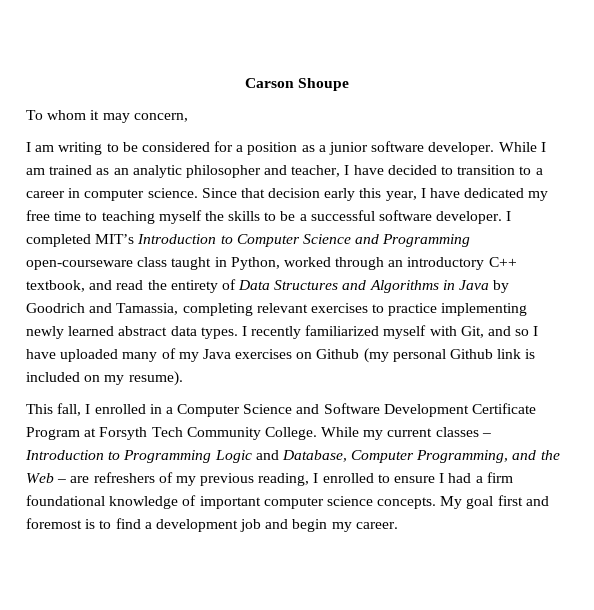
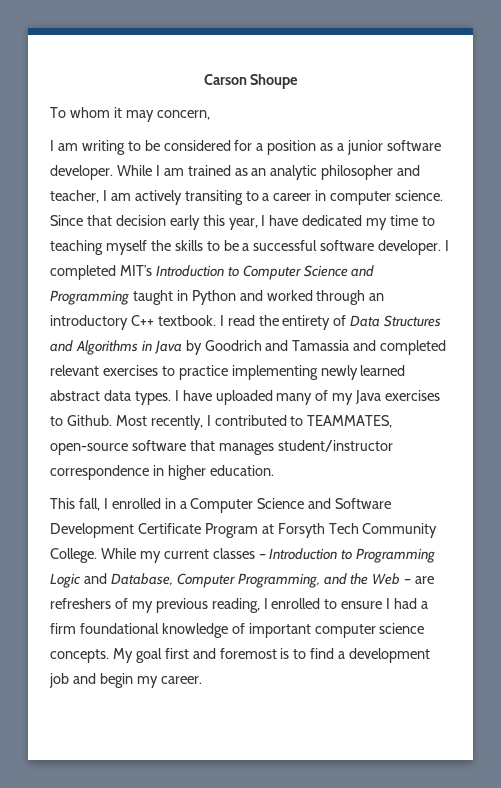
[353,165,516,175] have decided to transition -> [110,190,243,205] am actively transiting
[26,210,50,221] free -> (388, 224) none
[26,257,280,270] open-courseware class taught in Python, -> [132,290,263,305] taught in Python and
[26,280,113,292] textbook, and -> [157,315,224,326] textbook. I
[116,303,253,316] Tamassia, completing -> [292,340,447,355] Tamassia and completed
[251,325,539,339] recently familiarized myself with Git, and so I -> (179, 395) none
[296,348,536,363] [26,371,183,386] on Github (my personal Github link is included on my resume). -> [50,415,393,430] [50,440,393,455] [50,465,274,480] to Github. Most recently, I contributed to TEAMMATES, open-source software that manages student/instructor correspondence in higher education.

